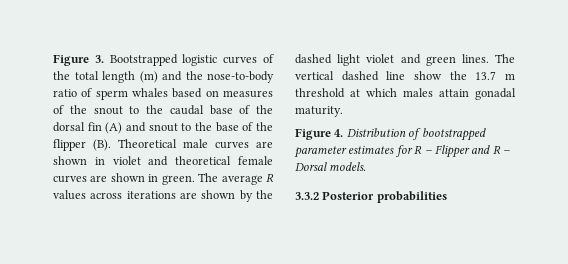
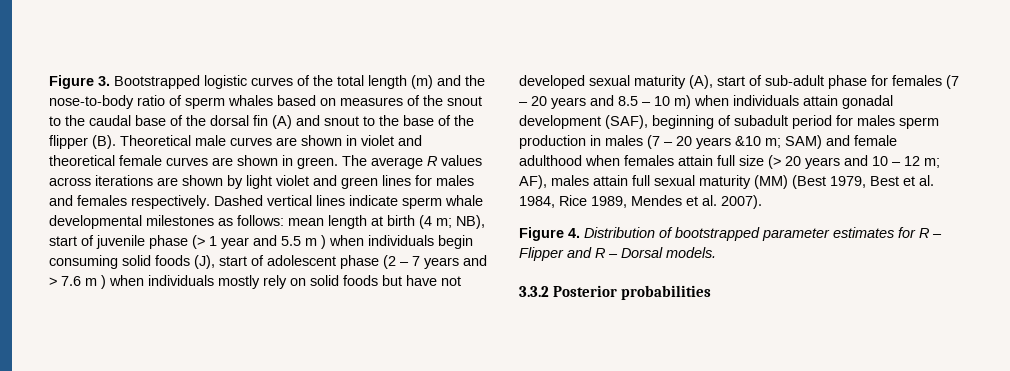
[256,190,273,199] [295,54,332,64] the dashed -> (243, 182) none
[461,54,515,63] [295,71,515,81] [295,88,516,100] [295,106,343,117] lines. The vertical dashed line show the 13.7 m threshold at which males attain gonadal maturity. -> [382,175,474,186] [49,195,483,209] [49,215,485,229] [49,235,473,249] [49,255,487,269] [49,275,461,289] [519,75,959,89] [519,95,893,109] [519,115,939,129] [519,135,897,149] [519,155,940,169] [519,175,934,189] [519,195,762,209] lines for males and females respectively. Dashed vertical lines indicate sperm whale developmental milestones as follows: mean length at birth (4 m; NB), start of juvenile phase (> 1 year and 5.5 m ) when individuals begin consuming solid foods (J), start of adolescent phase (2 – 7 years and > 7.6 m ) when individuals mostly rely on solid foods but have not developed sexual maturity (A), start of sub-adult phase for females (7 – 20 years and 8.5 – 10 m) when individuals attain gonadal development (SAF), beginning of subadult period for males sperm production in males (7 – 20 years &10 m; SAM) and female adulthood when females attain full size (> 20 years and 10 – 12 m; AF), males attain full sexual maturity (MM) (Best 1979, Best et al. 1984, Rice 1989, Mendes et al. 2007).

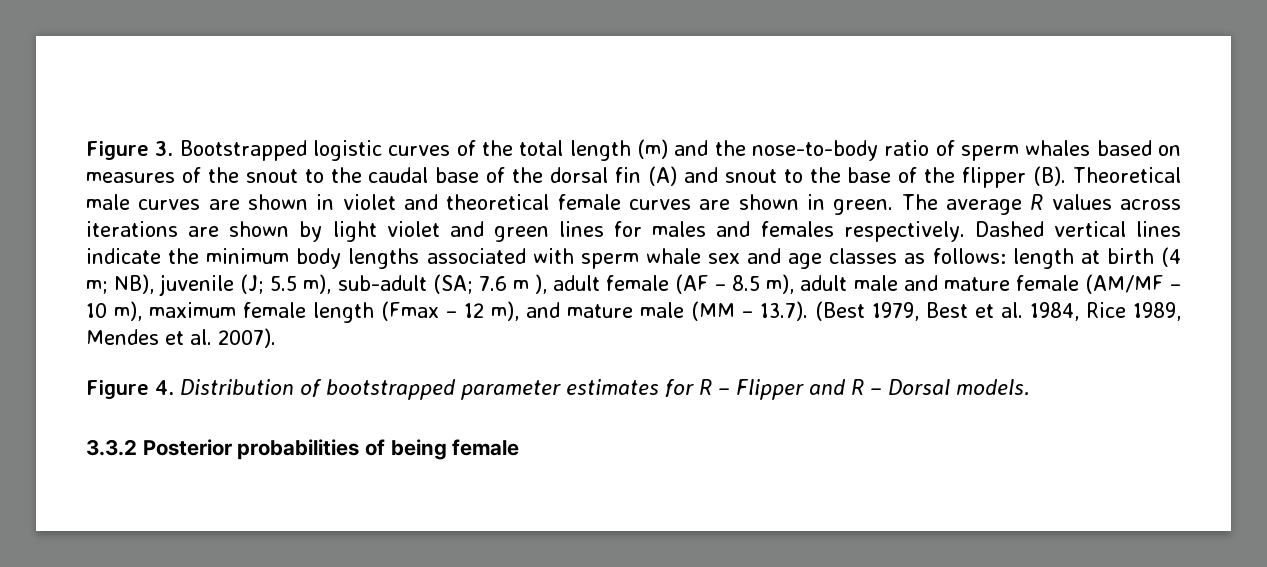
[402,195,483,209] [49,215,214,229] sperm whale developmental milestones -> [168,248,898,269] the minimum body lengths associated with sperm whale sex and age classes
[288,218,324,226] mean -> (1006, 256) none
[49,235,473,249] [49,255,487,269] [49,275,461,289] [519,75,959,89] [519,95,893,109] [519,115,939,129] [519,135,897,149] [519,155,940,169] [519,175,788,189] start of juvenile phase (> 1 year and 5.5 m ) when individuals begin consuming solid foods (J), start of adolescent phase (2 – 7 years and > 7.6 m ) when individuals mostly rely on solid foods but have not developed sexual maturity (A), start of sub-adult phase for females (7 – 20 years and 8.5 – 10 m) when individuals attain gonadal development (SAF), beginning of subadult period for males sperm production in males (7 – 20 years &10 m; SAM) and female adulthood when females attain full size (> 20 years and 10 – 12 m; AF), males attain full sexual maturity (MM) -> [159,274,1182,296] [86,301,808,323] juvenile (J; 5.5 m), sub-adult (SA; 7.6 m ), adult female (AF – 8.5 m), adult male and mature female (AM/MF – 10 m), maximum female length (Fmax – 12 m), and mature male (MM – 13.7).
(711, 292) none -> [365,439,520,460] of being female

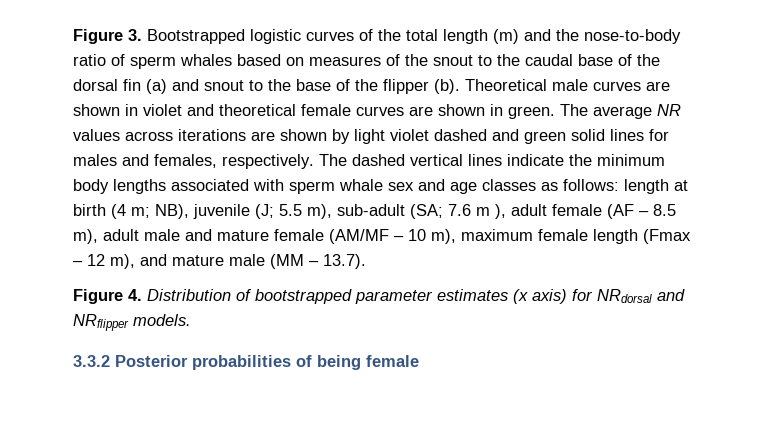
[647,166,677,186] (A) -> [146,79,167,94] (a)
[1033,166,1067,186] (B). -> [434,79,460,94] (b).
[1030,194,1044,210] R -> [657,104,681,116] NR
(440, 229) none -> [434,129,487,141] dashed
(549, 234) none -> [571,129,605,141] solid
[760,221,1044,242] females respectively. Dashed -> [154,154,405,169] females, respectively. The dashed
[815,301,1181,321] [86,328,276,348] (Best 1979, Best et al. 1984, Rice 1989, Mendes et al. 2007). -> (366, 261) none
[665,379,950,400] for R – Flipper and R – Dorsal -> [513,289,685,304] [73,314,129,331] (x axis) for NRdorsal and NRflipper

